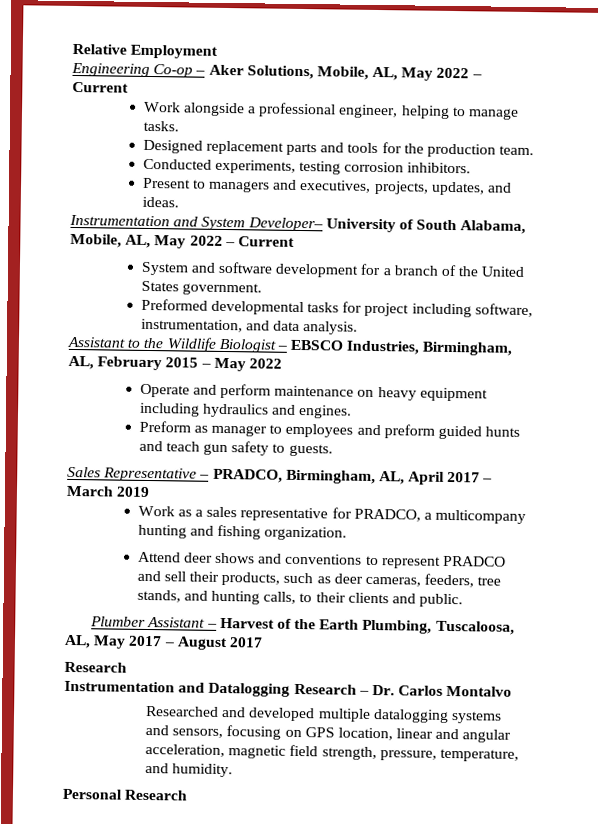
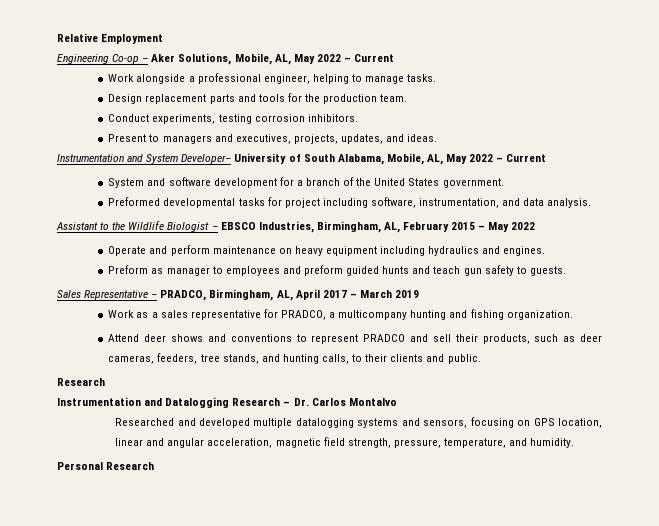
[142,139,203,154] Designed -> [108,94,143,104] Design
[142,158,212,170] Conducted -> [108,114,150,122] Conduct
[90,616,515,635] [64,634,263,651] // Plumber Assistant – Harvest of the Earth Plumbing, Tuscaloosa, AL, May 2017 – August 2017 -> (481, 359) none

